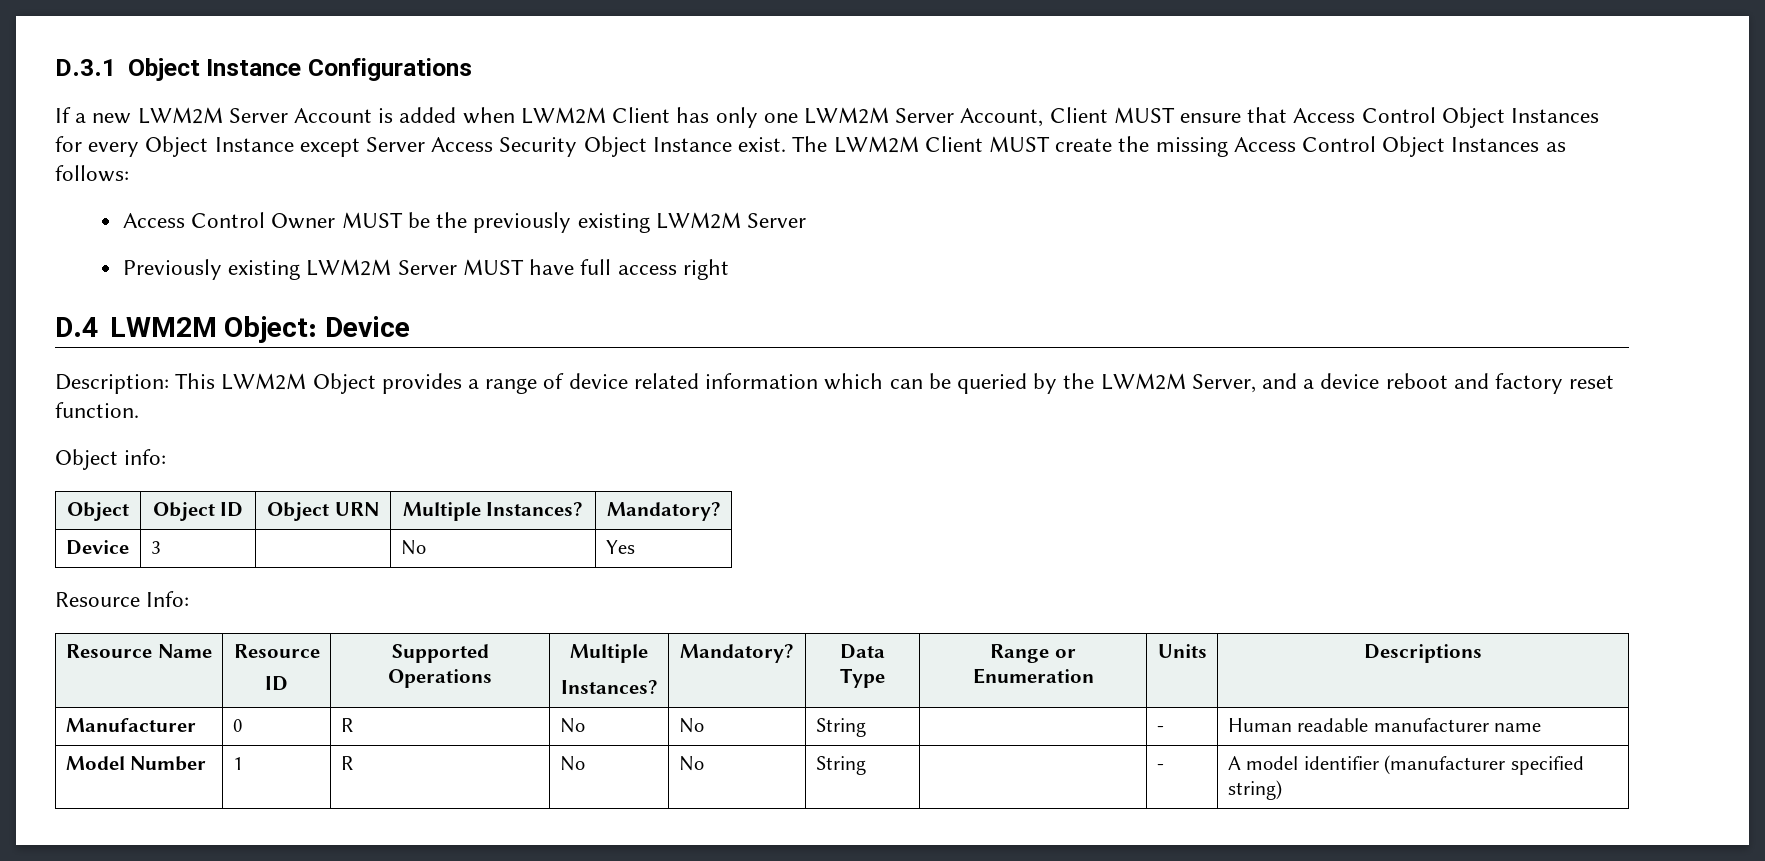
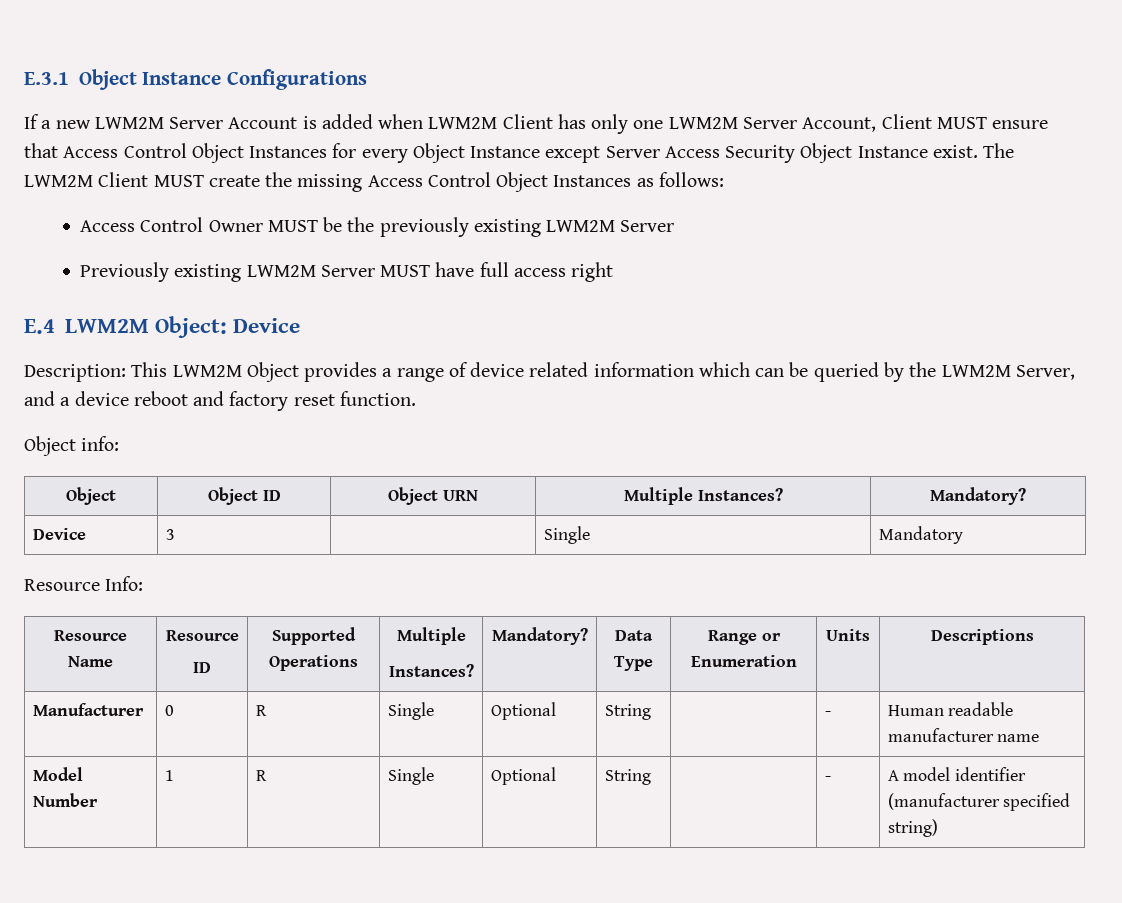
[55,59,116,76] D.3.1 -> [24,72,69,85] E.3.1
[55,317,98,337] D.4 -> [24,319,55,334] E.4
[400,540,426,555] [605,540,635,554] No | Yes -> [543,526,590,544] [878,526,963,544] Single | Mandatory
[559,718,585,733] [678,718,704,733] No | No -> [387,702,434,720] [490,702,556,720] Single | Optional
[559,756,585,771] [678,756,704,771] No | No -> [387,767,434,785] [490,767,556,785] Single | Optional

